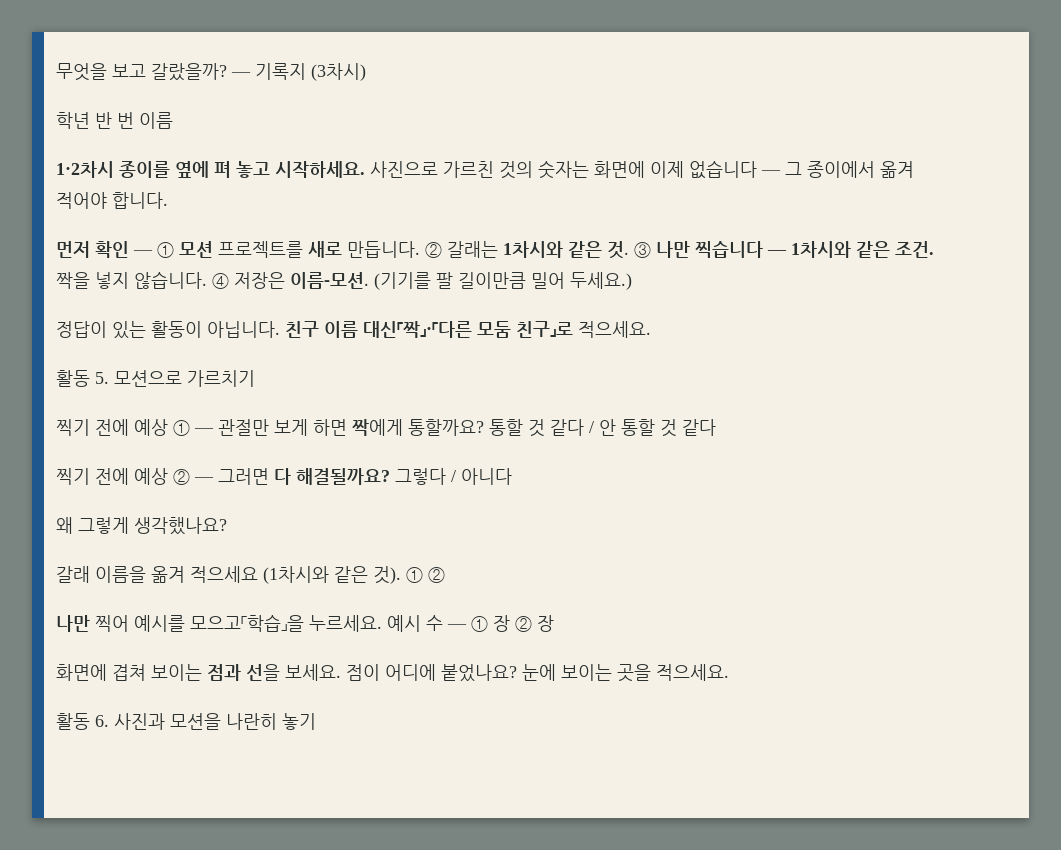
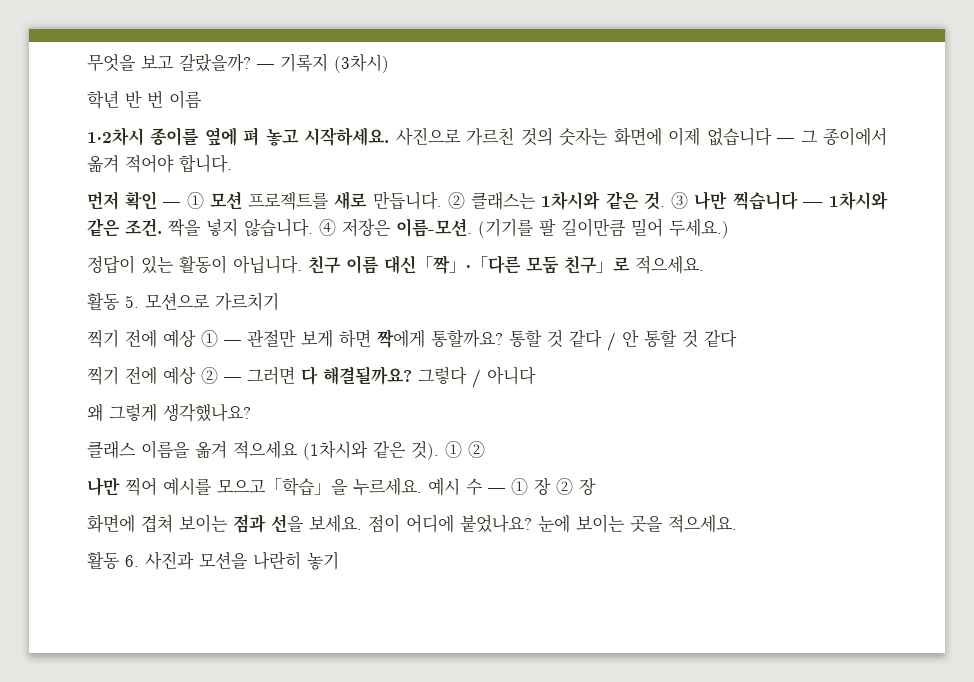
[447,241,498,258] 갈래는 -> [471,192,537,210] 클래스는
[56,566,90,583] 갈래 -> [87,441,136,459] 클래스

